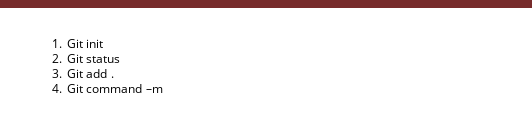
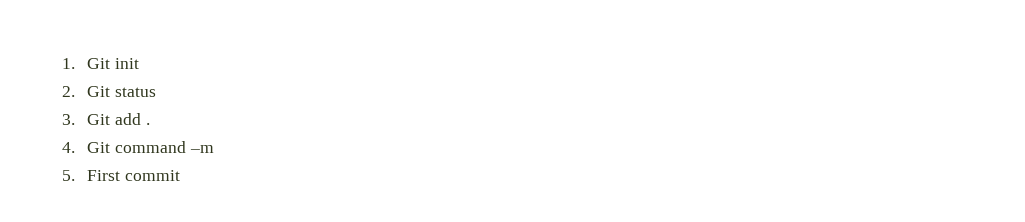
(163, 90) none -> [62,170,180,181] // 5. First commit

